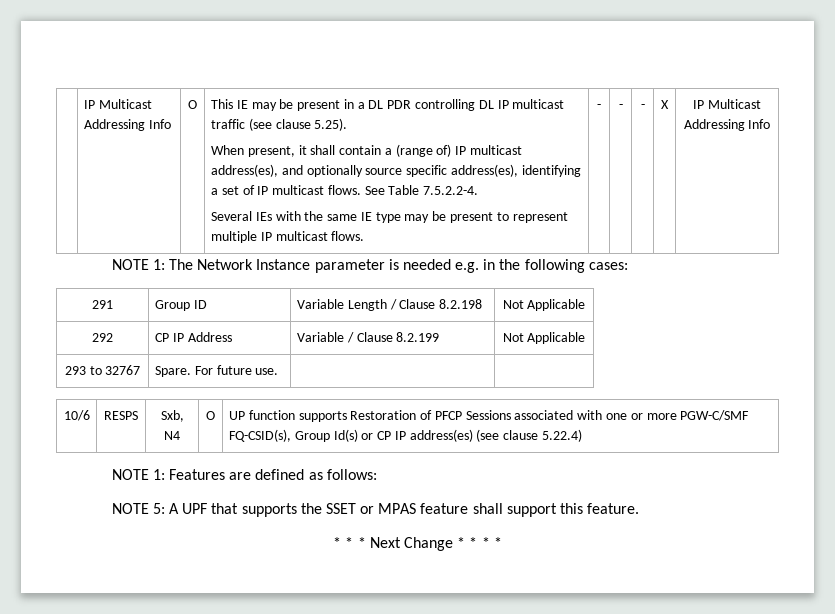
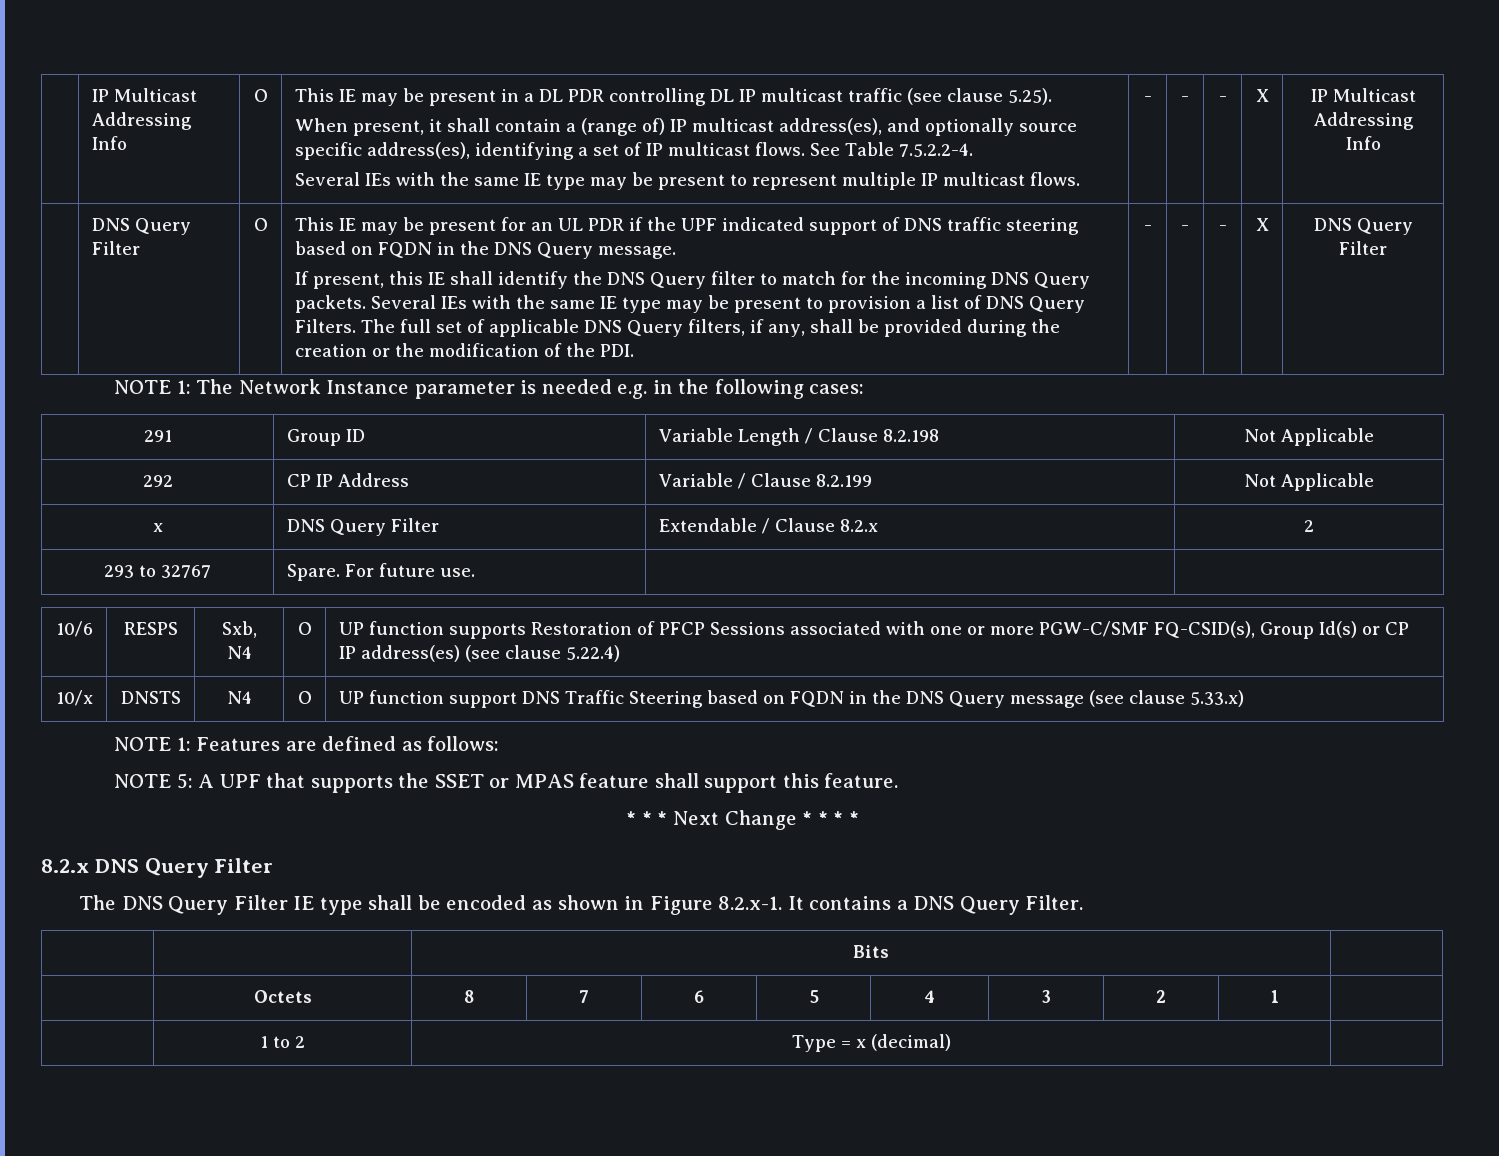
(771, 124) none -> [91,218,191,235] [91,241,140,255] [253,218,268,231] [294,217,1079,235] [294,241,676,259] [294,271,1090,289] [294,295,1085,313] [294,319,1060,337] [294,343,634,357] [1143,225,1152,231] [1181,225,1189,231] [1218,225,1227,231] [1255,218,1269,231] [1313,218,1413,235] [1339,241,1387,255] // | DNS Query Filter | O | This IE may be present for an UL PDR if the UPF indicated support of DNS traffic steering based on FQDN in the DNS Query message. // If present, this IE shall identify the DNS Query filter to match for the incoming DNS Query packets. Several IEs with the same IE type may be present to provision a list of DNS Query Filters. The full set of applicable DNS Query filters, if any, shall be provided during the creation or the modification of the PDI. | - | - | - | X | DNS Query Filter
(586, 338) none -> [152,523,163,532] [286,518,439,536] [658,518,878,534] [1304,520,1314,532] // x | DNS Query Filter | Extendable / Clause 8.2.x | 2
(582, 435) none -> [55,690,93,706] [120,691,181,704] [226,691,252,704] [297,691,312,704] [338,690,1244,708] // 10/x | DNSTS | N4 | O | UP function support DNS Traffic Steering based on FQDN in the DNS Query message (see clause 5.33.x)
(502, 542) none -> [41,858,274,878] [79,895,1084,915] [853,945,889,958] [253,990,312,1003] [464,990,474,1003] [579,990,589,1003] [694,990,704,1003] [808,990,819,1003] [924,990,935,1003] [1041,990,1051,1003] [1156,990,1166,1003] [1270,990,1279,1003] [260,1036,305,1048] [791,1034,951,1052] // 8.2.x DNS Query Filter // The DNS Query Filter IE type shall be encoded as shown in Figure 8.2.x-1. It contains a DNS Query Filter. // | | Bits | // | Octets | 8 | 7 | 6 | 5 | 4 | 3 | 2 | 1 | // | 1 to 2 | Type = x (decimal) |

